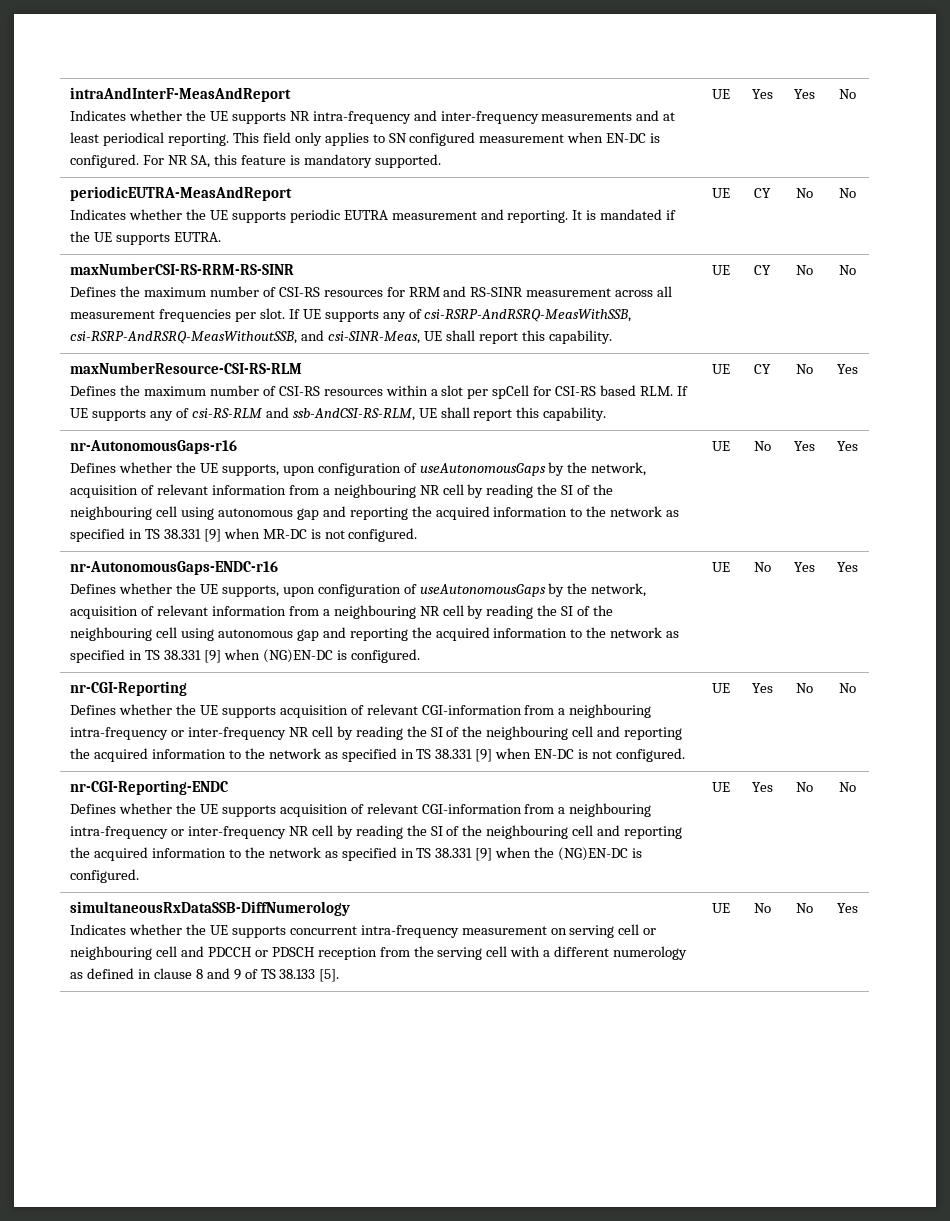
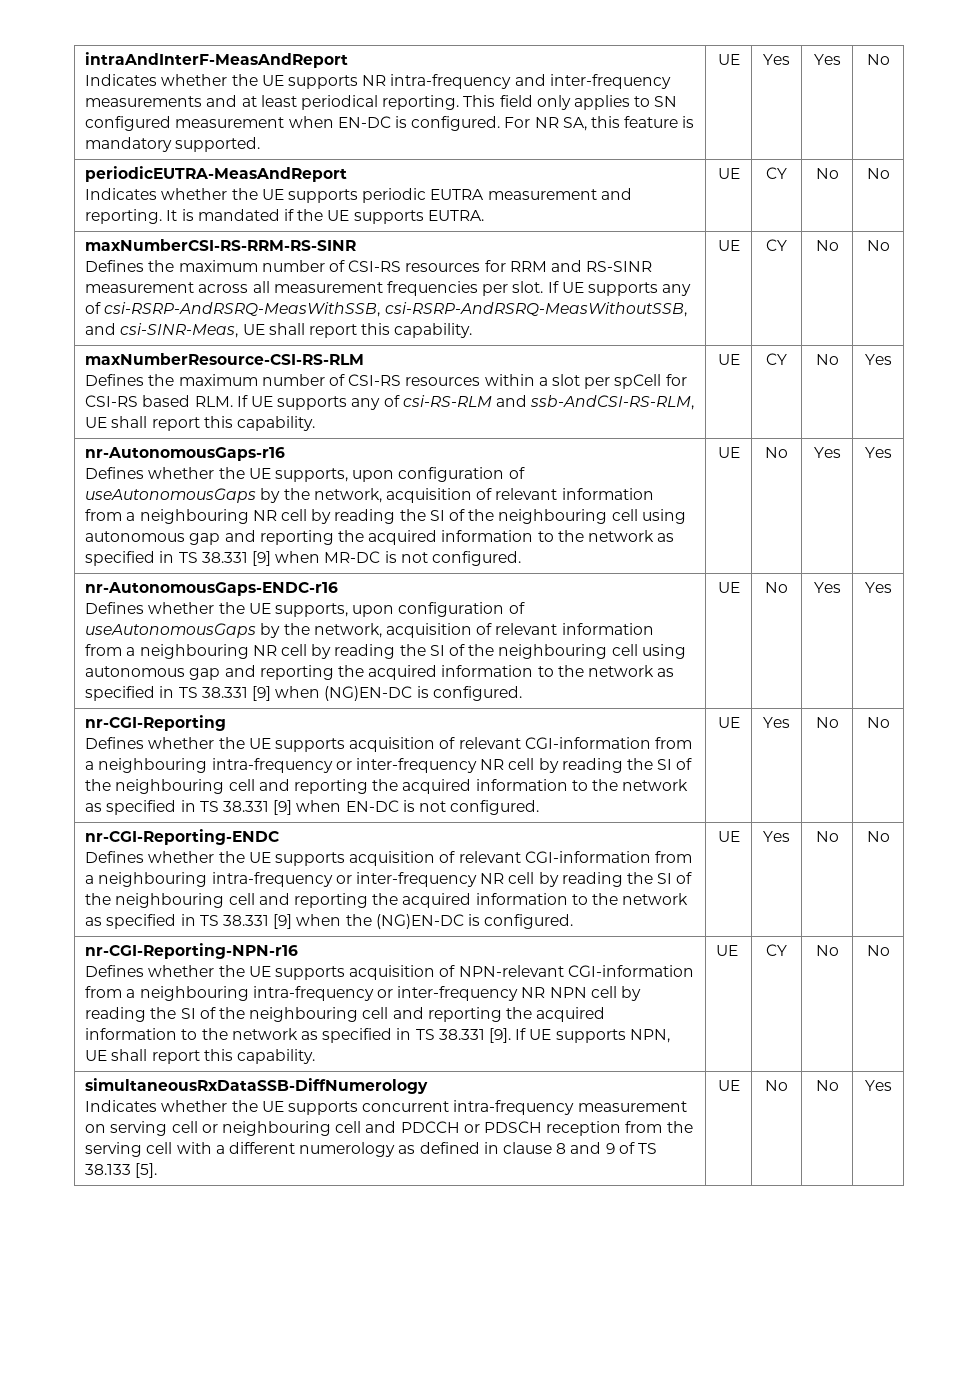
(856, 787) none -> [85,943,299,959] [85,965,694,980] [85,986,641,1001] [85,1007,606,1022] [85,1028,670,1043] [85,1049,316,1064] [716,945,739,956] [766,944,787,956] [815,945,839,956] [866,945,890,956] // nr-CGI-Reporting-NPN-r16 // Defines whether the UE supports acquisition of NPN-relevant CGI-information from a neighbouring intra-frequency or inter-frequency NR NPN cell by reading the SI of the neighbouring cell and reporting the acquired information to the network as specified in TS 38.331 [9]. If UE supports NPN, UE shall report this capability. | UE | CY | No | No

